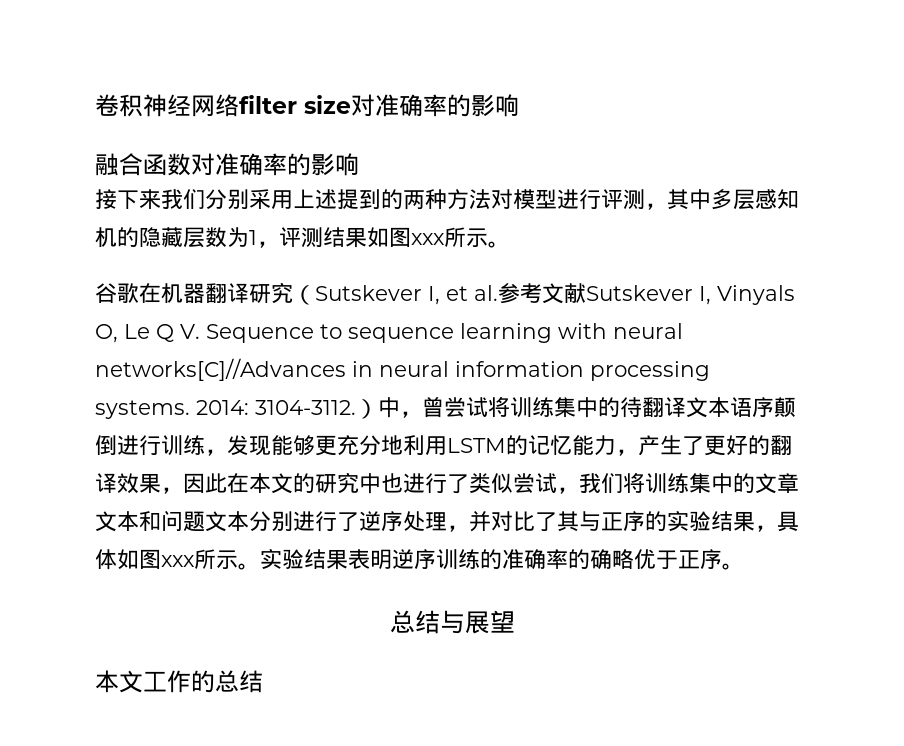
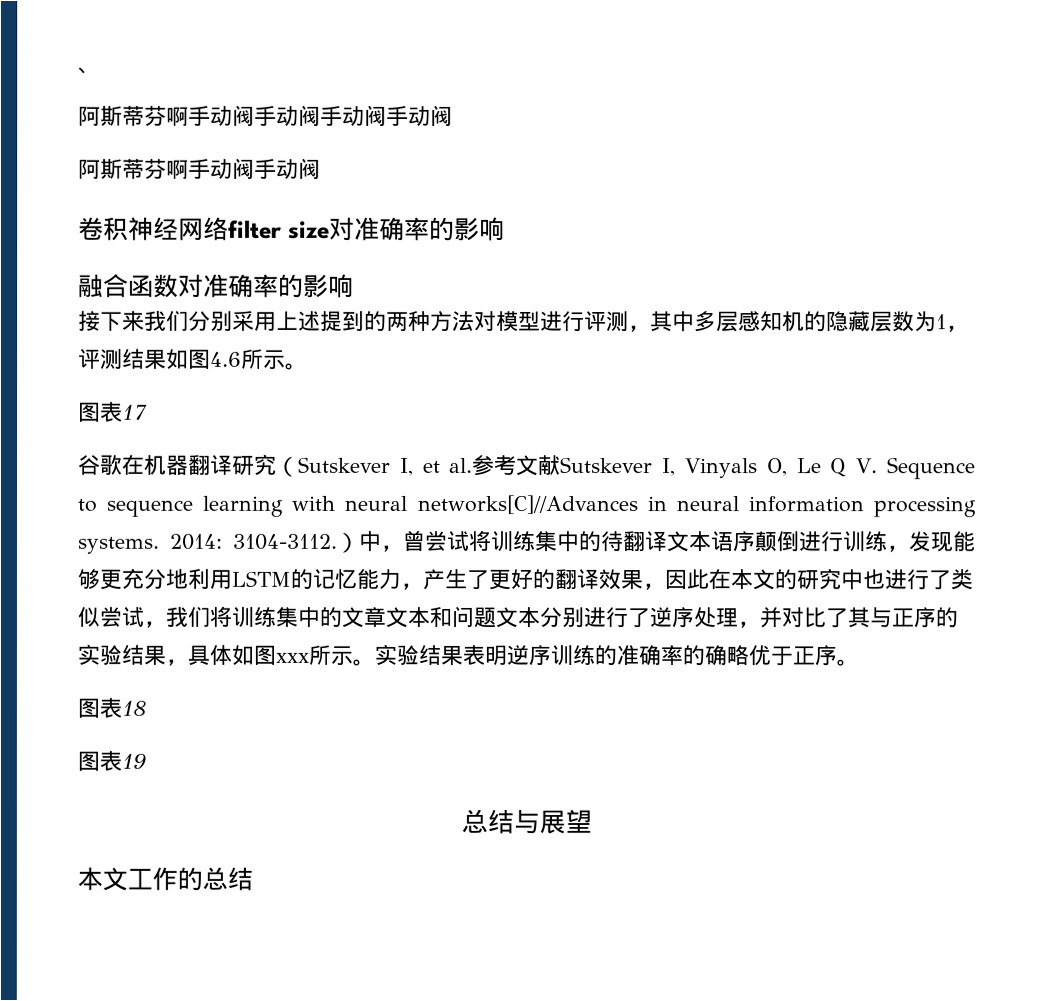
(95, 105) none -> [78,66,101,74] [78,104,453,127] [78,157,321,180] 、 // 阿斯蒂芬啊手动阀手动阀手动阀手动阀 // 阿斯蒂芬啊手动阀手动阀 //
[411,227,510,248] xxx所示。 -> [210,348,308,370] [78,401,148,422] 4.6所示。 // 图表17
(744, 566) none -> [77,697,146,718] [77,750,146,771] // 图表18 // 图表19

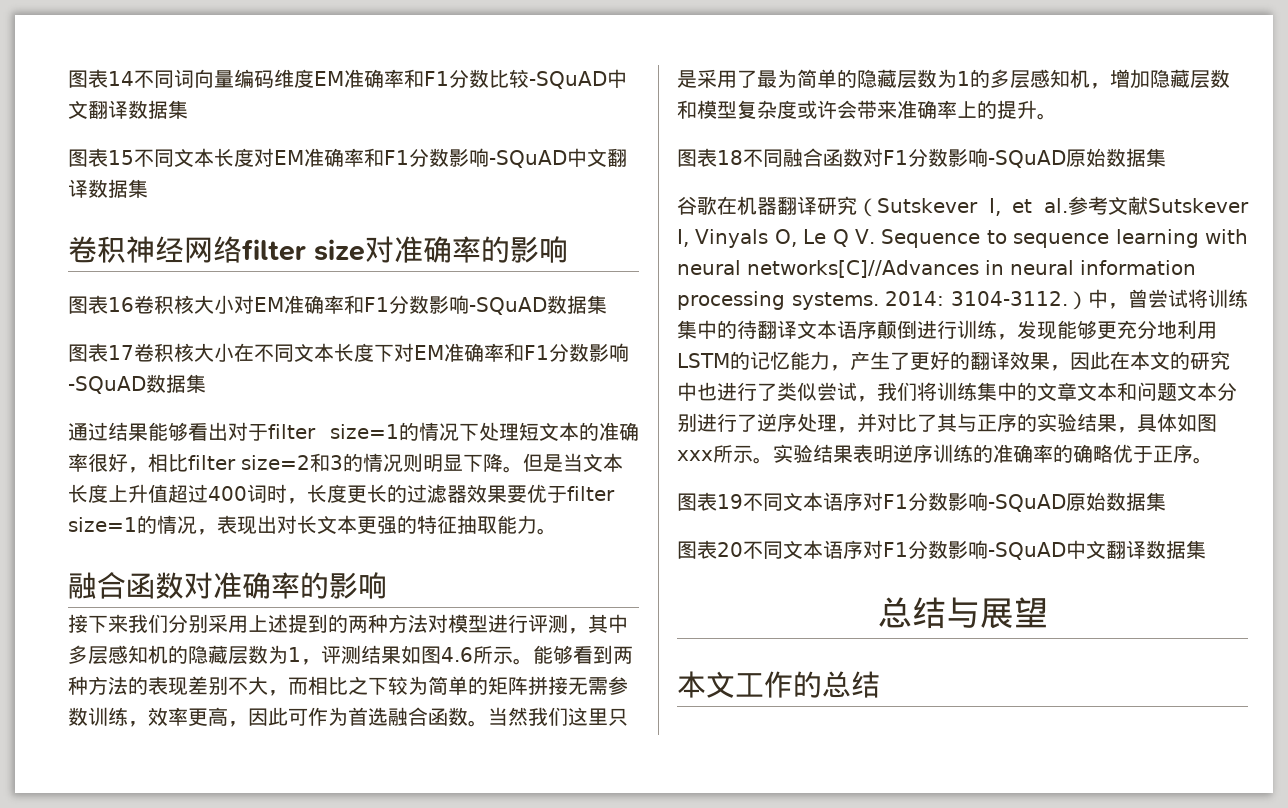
[78,66,101,74] [78,104,453,127] [78,157,321,180] 、 // 阿斯蒂芬啊手动阀手动阀手动阀手动阀 // 阿斯蒂芬啊手动阀手动阀 -> [68,69,627,89] [68,100,188,119] [68,148,627,168] [68,179,148,198] 图表14不同词向量编码维度EM准确率和F1分数比较-SQuAD中文翻译数据集 // 图表15不同文本长度对EM准确率和F1分数影响-SQuAD中文翻译数据集
(505, 228) none -> [68,295,607,315] [68,343,629,362] [68,374,206,394] [68,422,639,441] [68,453,623,473] [68,484,615,504] [68,515,557,535] // 图表16卷积核大小对EM准确率和F1分数影响-SQuAD数据集 // 图表17卷积核大小在不同文本长度下对EM准确率和F1分数影响-SQuAD数据集 // 通过结果能够看出对于filter size=1的情况下处理短文本的准确率很好，相比filter size=2和3的情况则明显下降。但是当文本长度上升值超过400词时，长度更长的过滤器效果要优于filter size=1的情况，表现出对长文本更强的特征抽取能力。
[78,401,148,422] // 图表17 -> [533,645,633,664] [68,676,628,696] [68,707,628,727] [677,69,1230,89] [677,100,1057,120] [677,148,1166,168] 能够看到两种方法的表现差别不大，而相比之下较为简单的矩阵拼接无需参数训练，效率更高，因此可作为首选融合函数。当然我们这里只是采用了最为简单的隐藏层数为1的多层感知机，增加隐藏层数和模型复杂度或许会带来准确率上的提升。 // 图表18不同融合函数对F1分数影响-SQuAD原始数据集
[121,700,146,716] [77,750,146,771] 18 // 图表19 -> [717,492,1166,512] [677,540,1206,560] 19不同文本语序对F1分数影响-SQuAD原始数据集 // 图表20不同文本语序对F1分数影响-SQuAD中文翻译数据集

